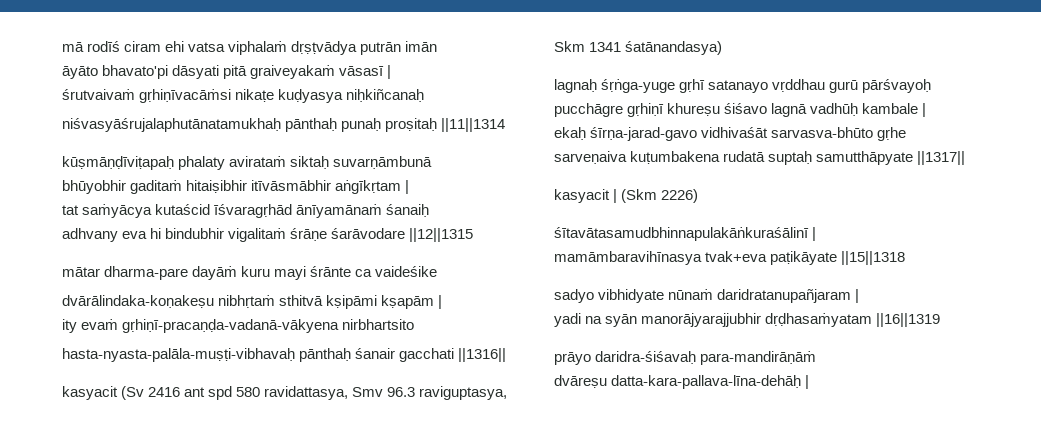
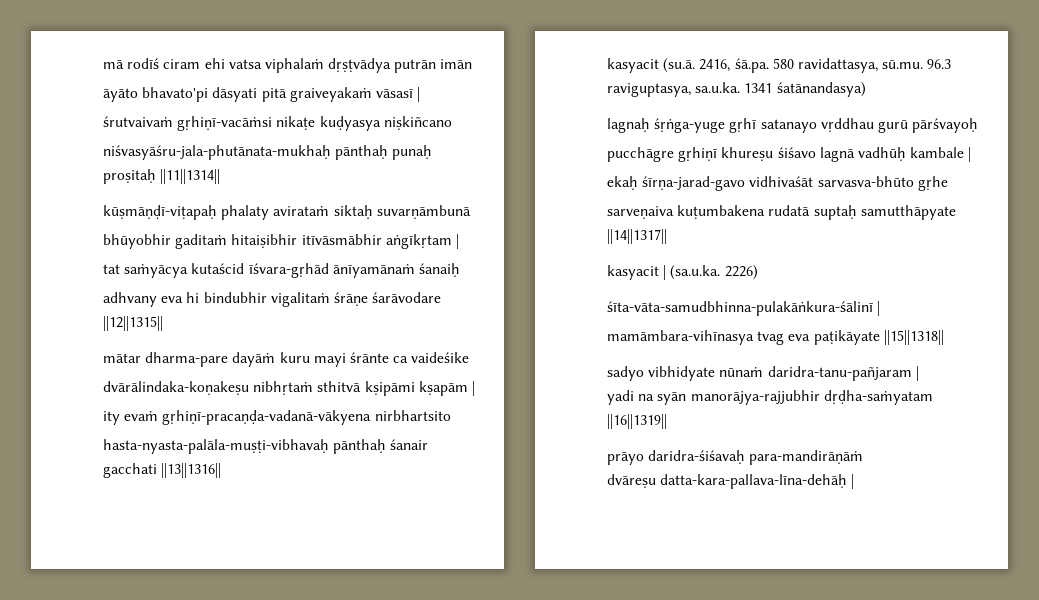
[139,89,232,103] gṛhiṇīvacāṁsi -> [177,116,273,131] gṛhiṇī-vacāṁsi
[346,89,425,102] [62,118,281,132] niḥkiñcanaḥ // niśvasyāśrujalaphutānatamukhaḥ -> [383,116,452,130] [103,145,331,160] niṣkiñcano // niśvasyāśru-jala-phutānata-mukhaḥ
[441,118,506,132] [62,156,174,170] ||11||1314 // kūṣmāṇḍīviṭapaḥ -> [160,169,221,184] [103,205,217,220] ||11||1314|| // kūṣmāṇḍī-viṭapaḥ
[214,204,293,218] īśvaragṛhād -> [248,263,329,278] īśvara-gṛhād
[409,228,474,242] ||12||1315 -> [103,316,163,331] ||12||1315||
[458,348,507,362] [62,386,233,400] ||1316|| // kasyacit (Sv 2416 ant spd -> [161,463,222,478] [607,58,769,73] ||13||1316|| // kasyacit (su.ā. 2416, śā.pa.
[352,387,384,397] Smv -> [882,60,924,69] sū.mu.
[554,41,585,52] Skm -> [695,82,741,93] sa.u.ka.
[917,151,966,165] ||1317|| -> [607,229,667,244] ||14||1317||
[621,189,658,203] (Skm -> [670,265,721,280] (sa.u.ka.
[554,227,817,241] [554,251,906,265] śītavātasamudbhinnapulakāṅkuraśālinī | // mamāmbaravihīnasya tvak+eva paṭikāyate ||15||1318 -> [607,301,881,316] [607,330,944,345] śīta-vāta-samudbhinna-pulakāṅkura-śālinī | // mamāmbara-vihīnasya tvag eva paṭikāyate ||15||1318||
[717,289,852,303] daridratanupañjaram -> [767,366,912,381] daridra-tanu-pañjaram
[641,313,941,327] manorājyarajjubhir dṛḍhasaṁyatam ||16||1319 -> [690,390,933,405] [607,414,667,429] manorājya-rajjubhir dṛḍha-saṁyatam ||16||1319||

